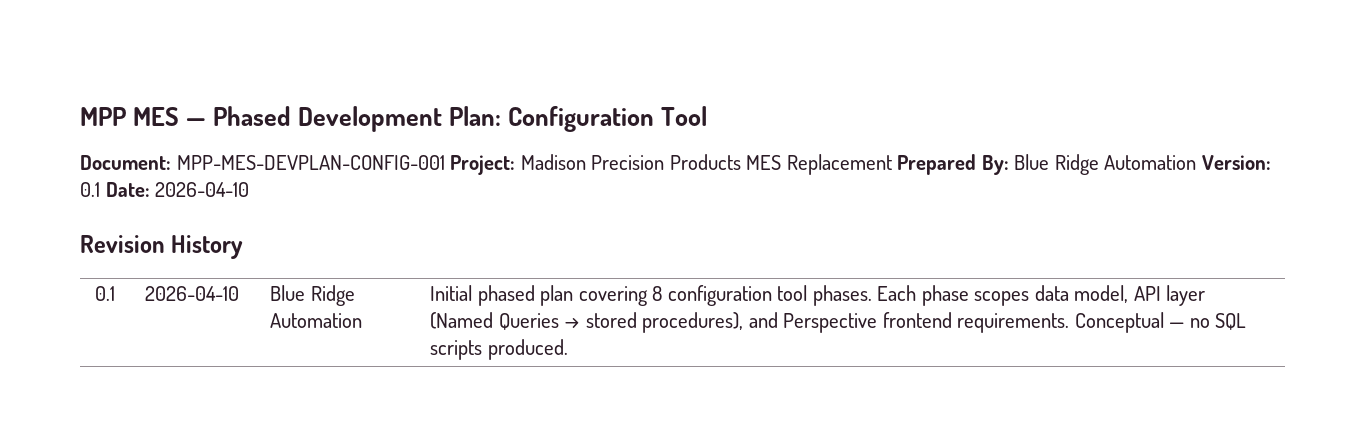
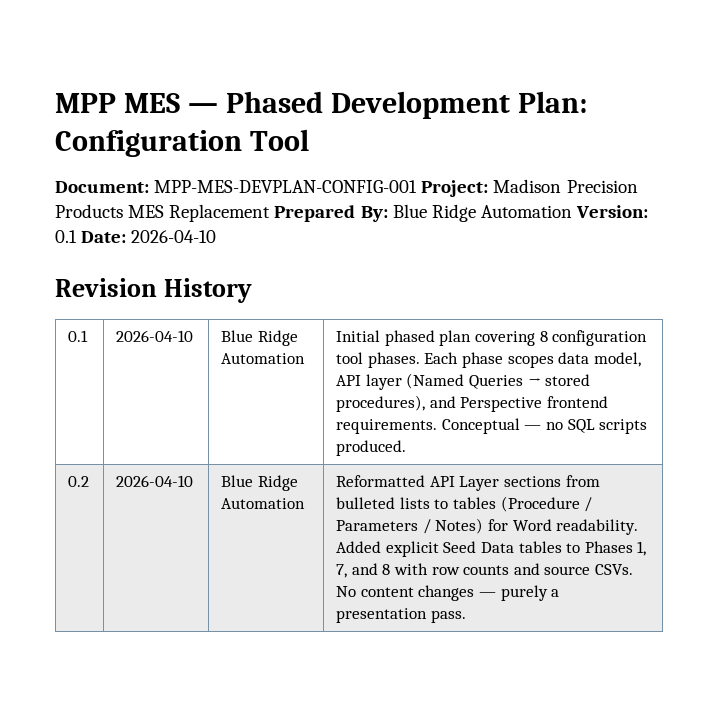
(568, 349) none -> [68,476,90,487] [116,475,194,487] [221,475,298,491] [221,498,306,509] [336,475,600,491] [336,496,593,512] [336,518,639,535] [336,541,647,557] [336,563,633,578] [336,585,560,601] [336,608,466,623] // 0.2 | 2026-04-10 | Blue Ridge Automation | Reformatted API Layer sections from bulleted lists to tables (Procedure / Parameters / Notes) for Word readability. Added explicit Seed Data tables to Phases 1, 7, and 8 with row counts and source CSVs. No content changes — purely a presentation pass.

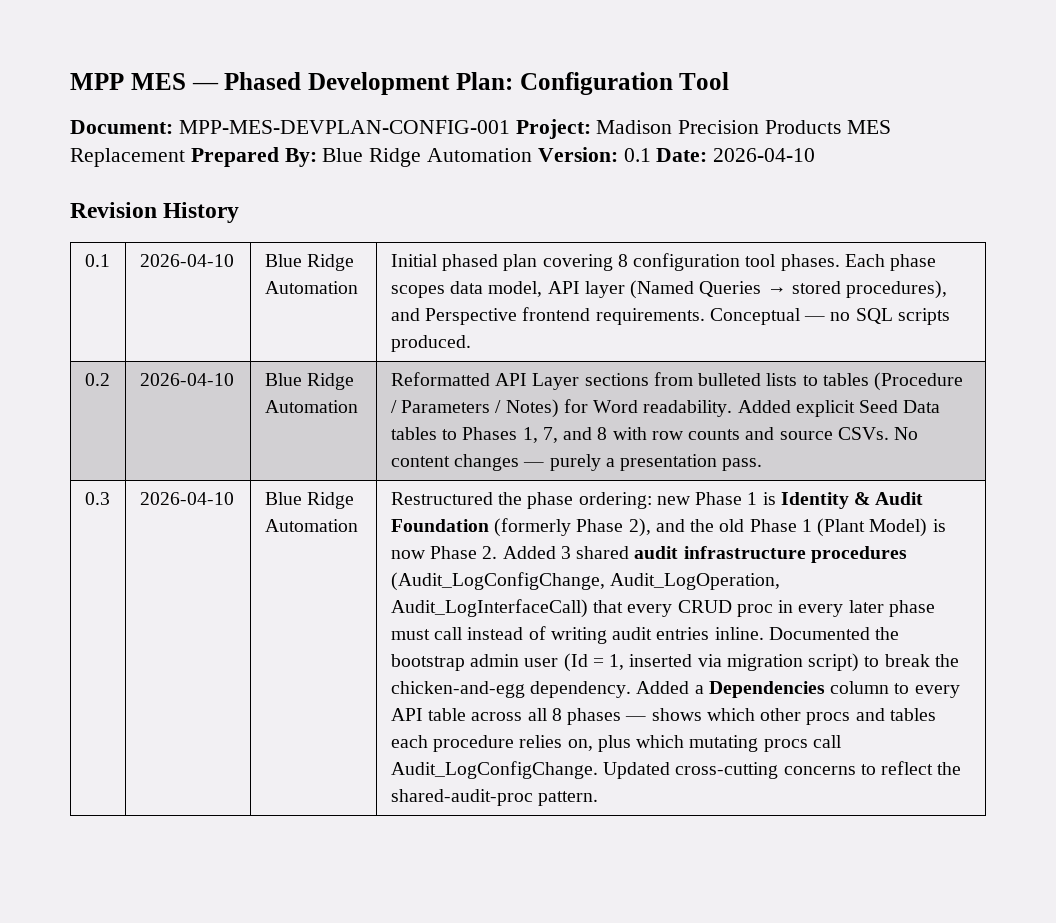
(466, 616) none -> [84,492,110,505] [139,492,234,505] [264,492,355,509] [264,519,358,532] [390,492,924,509] [390,518,946,537] [390,546,907,563] [390,572,781,591] [390,599,935,618] [390,626,900,644] [390,653,960,672] [390,681,960,698] [390,708,937,725] [390,735,842,752] [390,761,962,779] [390,789,599,806] // 0.3 | 2026-04-10 | Blue Ridge Automation | Restructured the phase ordering: new Phase 1 is Identity & Audit Foundation (formerly Phase 2), and the old Phase 1 (Plant Model) is now Phase 2. Added 3 shared audit infrastructure procedures (Audit_LogConfigChange, Audit_LogOperation, Audit_LogInterfaceCall) that every CRUD proc in every later phase must call instead of writing audit entries inline. Documented the bootstrap admin user (Id = 1, inserted via migration script) to break the chicken-and-egg dependency. Added a Dependencies column to every API table across all 8 phases — shows which other procs and tables each procedure relies on, plus which mutating procs call Audit_LogConfigChange. Updated cross-cutting concerns to reflect the shared-audit-proc pattern.

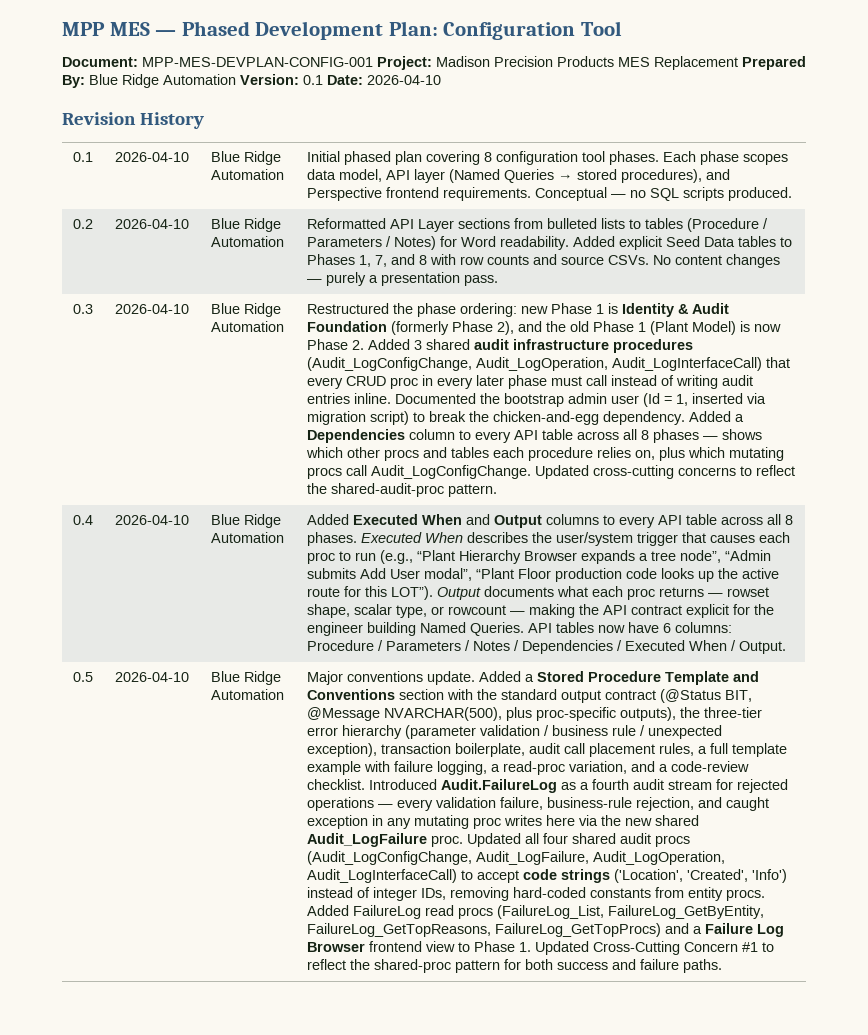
(599, 798) none -> [72,515,93,525] [114,515,189,525] [210,514,281,528] [210,532,284,543] [306,514,793,528] [306,532,790,546] [306,550,771,564] [306,568,779,582] [306,586,769,600] [306,604,774,618] [306,622,732,636] [306,640,786,654] [72,672,93,682] [114,672,189,682] [210,671,281,685] [210,689,284,700] [306,671,759,685] [306,689,752,703] [306,707,762,721] [306,725,722,739] [306,743,787,757] [306,761,749,775] [306,779,788,793] [306,797,769,811] [306,815,699,829] [306,833,690,847] [306,851,725,865] [306,869,787,883] [306,887,765,901] [306,905,764,919] [306,923,784,937] [306,941,774,955] [306,959,722,973] // 0.4 | 2026-04-10 | Blue Ridge Automation | Added Executed When and Output columns to every API table across all 8 phases. Executed When describes the user/system trigger that causes each proc to run (e.g., “Plant Hierarchy Browser expands a tree node”, “Admin submits Add User modal”, “Plant Floor production code looks up the active route for this LOT”). Output documents what each proc returns — rowset shape, scalar type, or rowcount — making the API contract explicit for the engineer building Named Queries. API tables now have 6 columns: Procedure / Parameters / Notes / Dependencies / Executed When / Output. // 0.5 | 2026-04-10 | Blue Ridge Automation | Major conventions update. Added a Stored Procedure Template and Conventions section with the standard output contract (@Status BIT, @Message NVARCHAR(500), plus proc-specific outputs), the three-tier error hierarchy (parameter validation / business rule / unexpected exception), transaction boilerplate, audit call placement rules, a full template example with failure logging, a read-proc variation, and a code-review checklist. Introduced Audit.FailureLog as a fourth audit stream for rejected operations — every validation failure, business-rule rejection, and caught exception in any mutating proc writes here via the new shared Audit_LogFailure proc. Updated all four shared audit procs (Audit_LogConfigChange, Audit_LogFailure, Audit_LogOperation, Audit_LogInterfaceCall) to accept code strings ('Location', 'Created', 'Info') instead of integer IDs, removing hard-coded constants from entity procs. Added FailureLog read procs (FailureLog_List, FailureLog_GetByEntity, FailureLog_GetTopReasons, FailureLog_GetTopProcs) and a Failure Log Browser frontend view to Phase 1. Updated Cross-Cutting Concern #1 to reflect the shared-proc pattern for both success and failure paths.

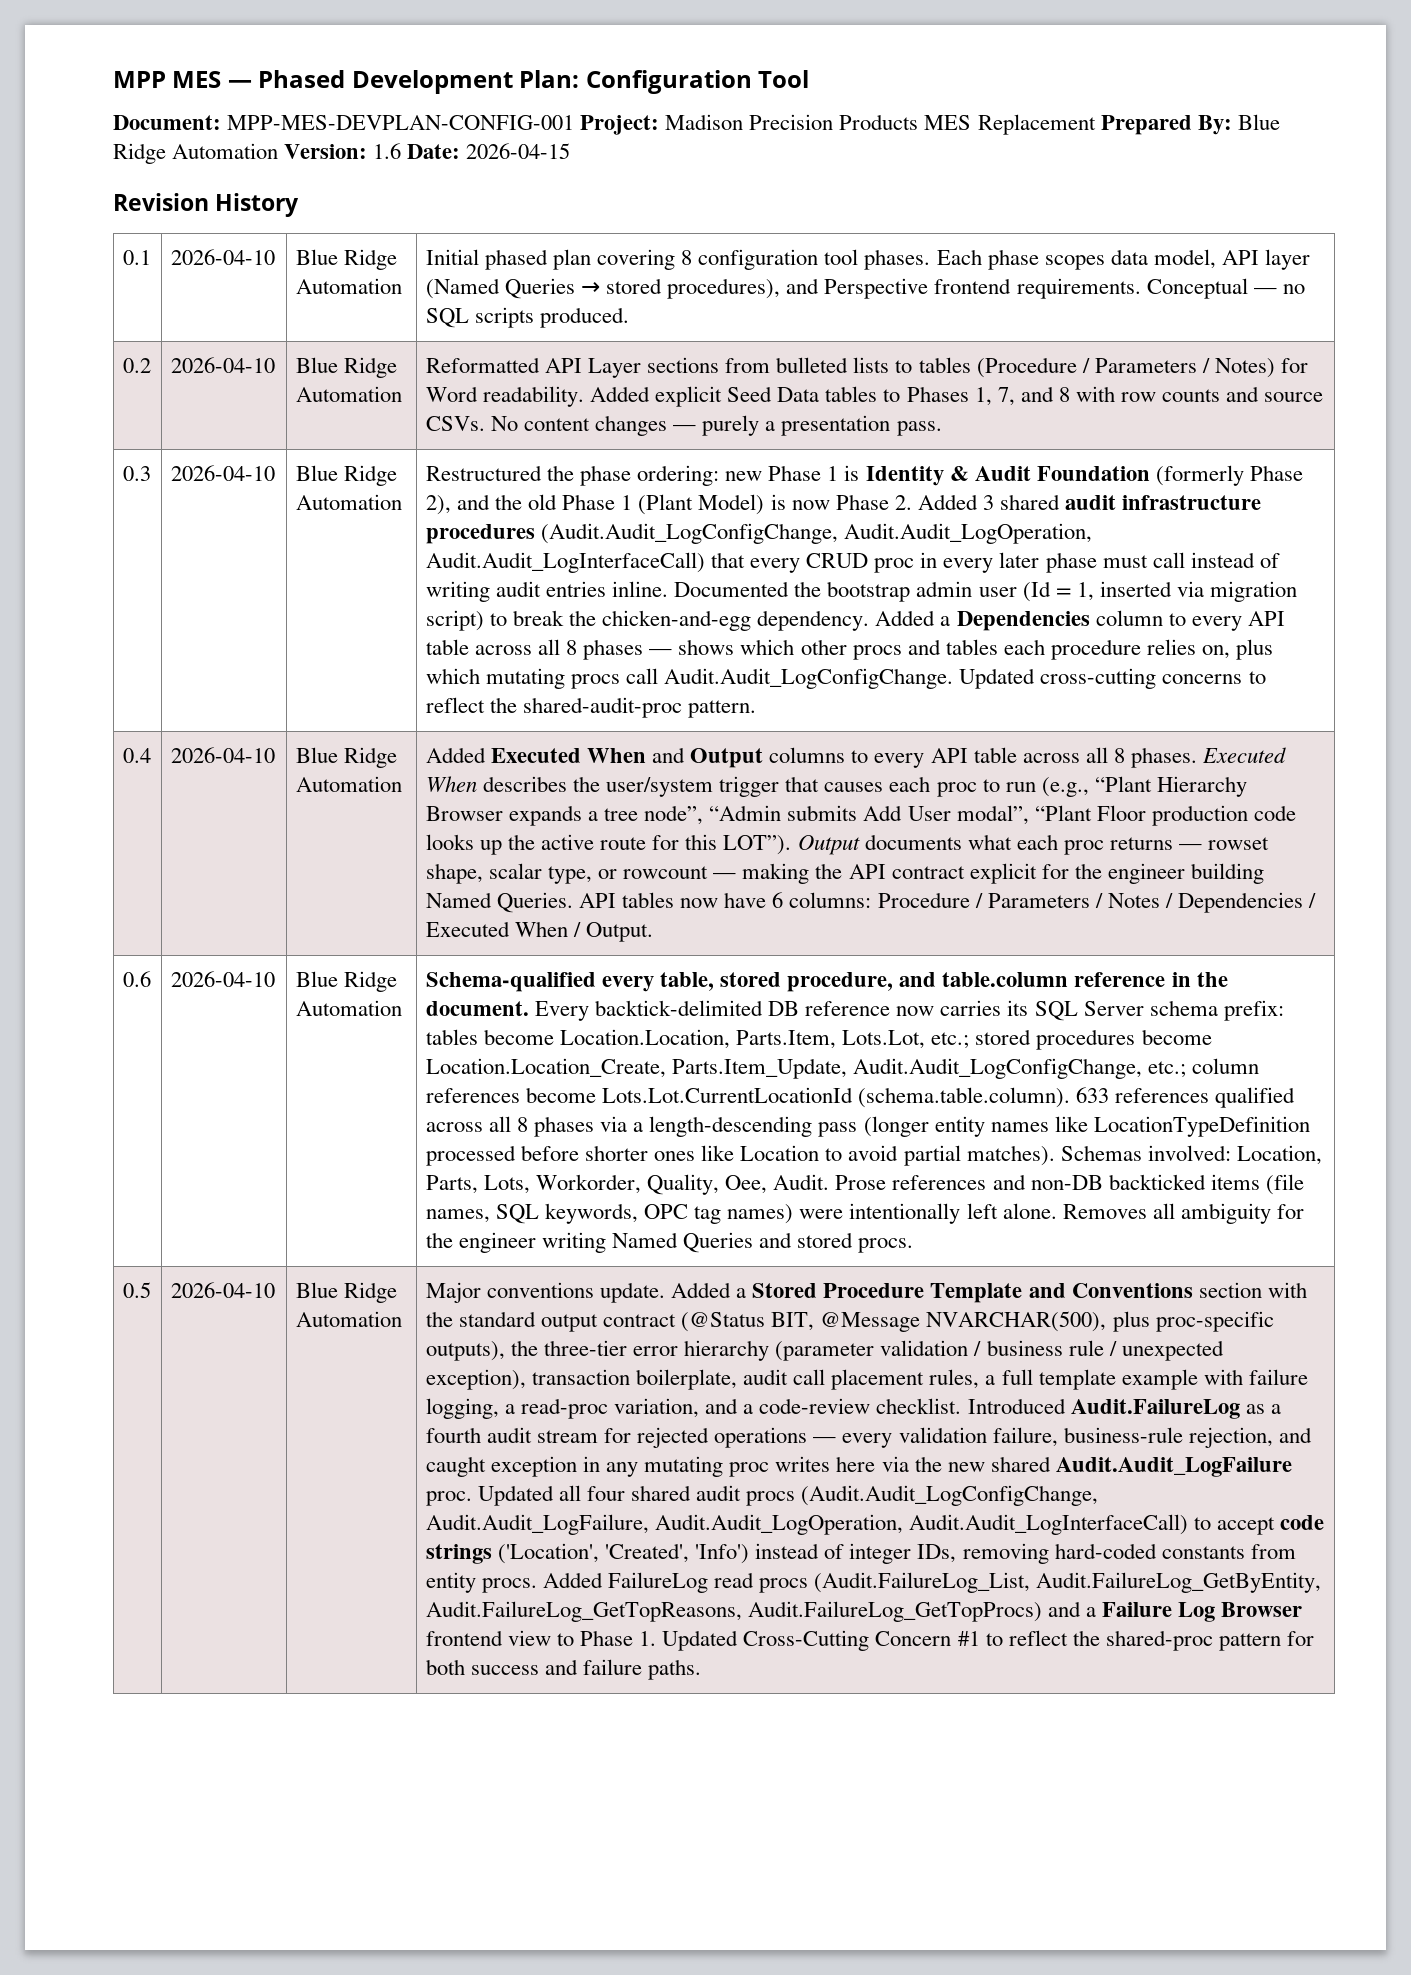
[303,75,441,85] 0.1 Date: 2026-04-10 -> [373,143,571,159] 1.6 Date: 2026-04-15
[306,357,762,371] (Audit_LogConfigChange, Audit_LogOperation, Audit_LogInterfaceCall) -> [540,523,1093,544] [425,552,705,573] (Audit.Audit_LogConfigChange, Audit.Audit_LogOperation, Audit.Audit_LogInterfaceCall)
[370,465,531,479] Audit_LogConfigChange. -> [664,668,954,689] Audit.Audit_LogConfigChange.
(786, 647) none -> [122,971,151,987] [170,971,275,987] [295,971,397,992] [295,1000,402,1016] [425,972,1228,992] [425,1000,1284,1021] [425,1029,1212,1050] [425,1058,1260,1079] [425,1087,1296,1108] [425,1116,1310,1137] [425,1145,1322,1166] [425,1174,1304,1195] [425,1203,1304,1224] [425,1232,914,1253] // 0.6 | 2026-04-10 | Blue Ridge Automation | Schema-qualified every table, stored procedure, and table.column reference in the document. Every backtick-delimited DB reference now carries its SQL Server schema prefix: tables become Location.Location, Parts.Item, Lots.Lot, etc.; stored procedures become Location.Location_Create, Parts.Item_Update, Audit.Audit_LogConfigChange, etc.; column references become Lots.Lot.CurrentLocationId (schema.table.column). 633 references qualified across all 8 phases via a length-descending pass (longer entity names like LocationTypeDefinition processed before shorter ones like Location to avoid partial matches). Schemas involved: Location, Parts, Lots, Workorder, Quality, Oee, Audit. Prose references and non-DB backticked items (file names, SQL keywords, OPC tag names) were intentionally left alone. Removes all ambiguity for the engineer writing Named Queries and stored procs.
[306,833,427,847] Audit_LogFailure -> [1055,1457,1292,1477] Audit.Audit_LogFailure
[306,851,725,865] [306,869,457,883] (Audit_LogConfigChange, Audit_LogFailure, Audit_LogOperation, Audit_LogInterfaceCall) -> [801,1485,1099,1506] [425,1514,1189,1535] (Audit.Audit_LogConfigChange, Audit.Audit_LogFailure, Audit.Audit_LogOperation, Audit.Audit_LogInterfaceCall)
[496,905,764,919] [306,923,661,937] (FailureLog_List, FailureLog_GetByEntity, FailureLog_GetTopReasons, FailureLog_GetTopProcs) -> [814,1572,1322,1593] [425,1601,1042,1622] (Audit.FailureLog_List, Audit.FailureLog_GetByEntity, Audit.FailureLog_GetTopReasons, Audit.FailureLog_GetTopProcs)

